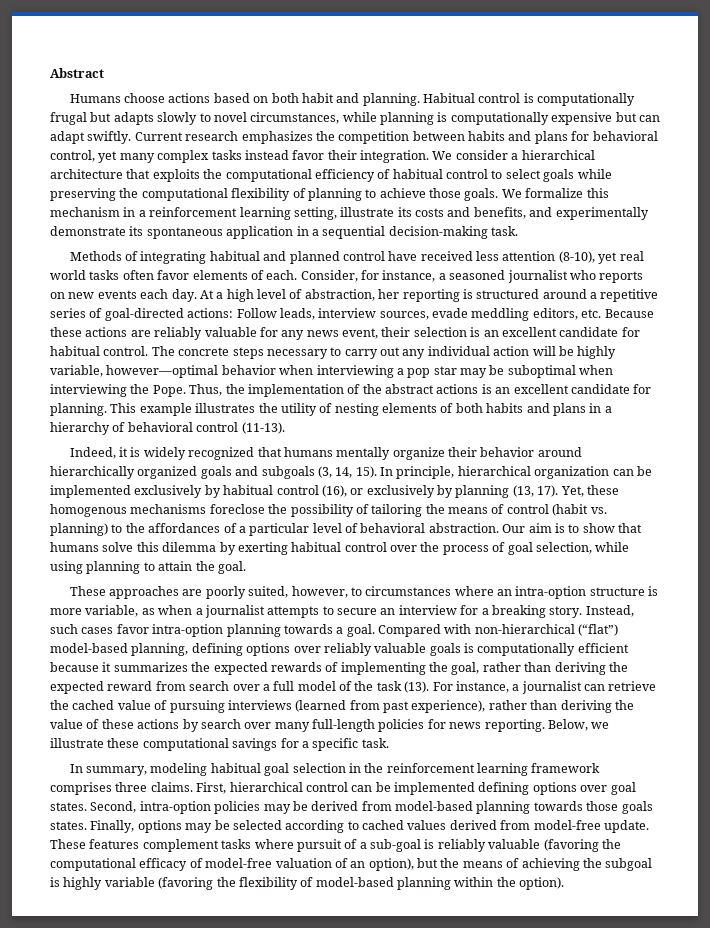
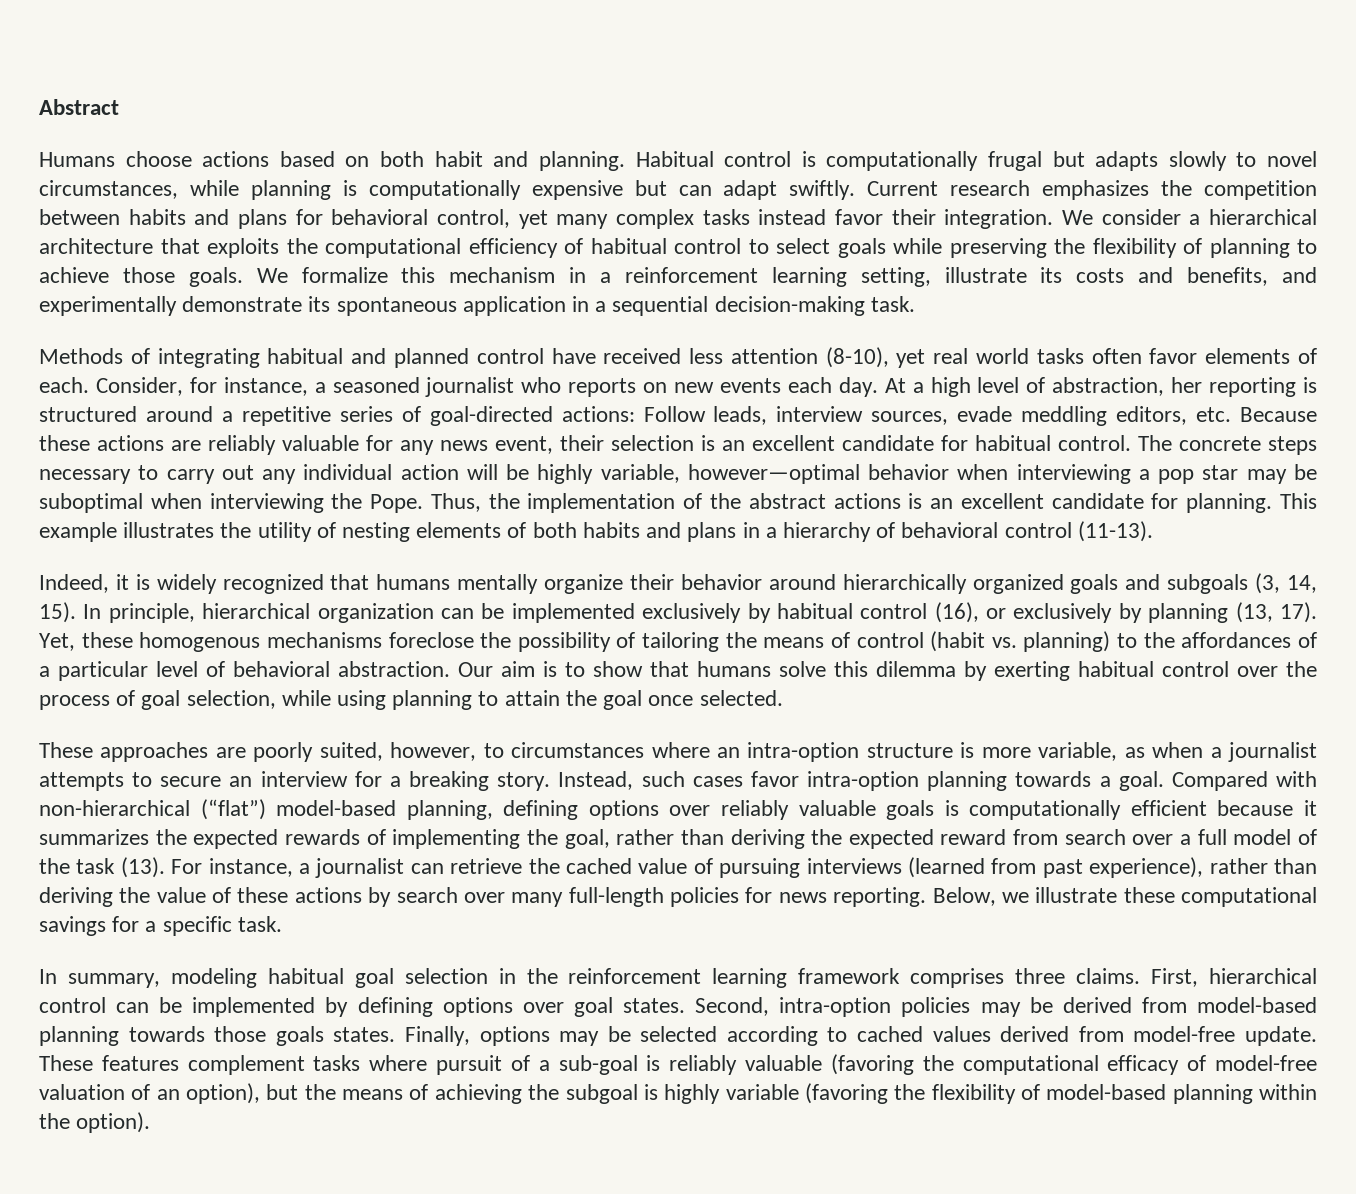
[141,188,228,201] computational -> (1085, 246) none
[217,561,246,574] goal. -> [603,690,783,710] goal once selected.
(475, 788) none -> [325,997,349,1017] by

